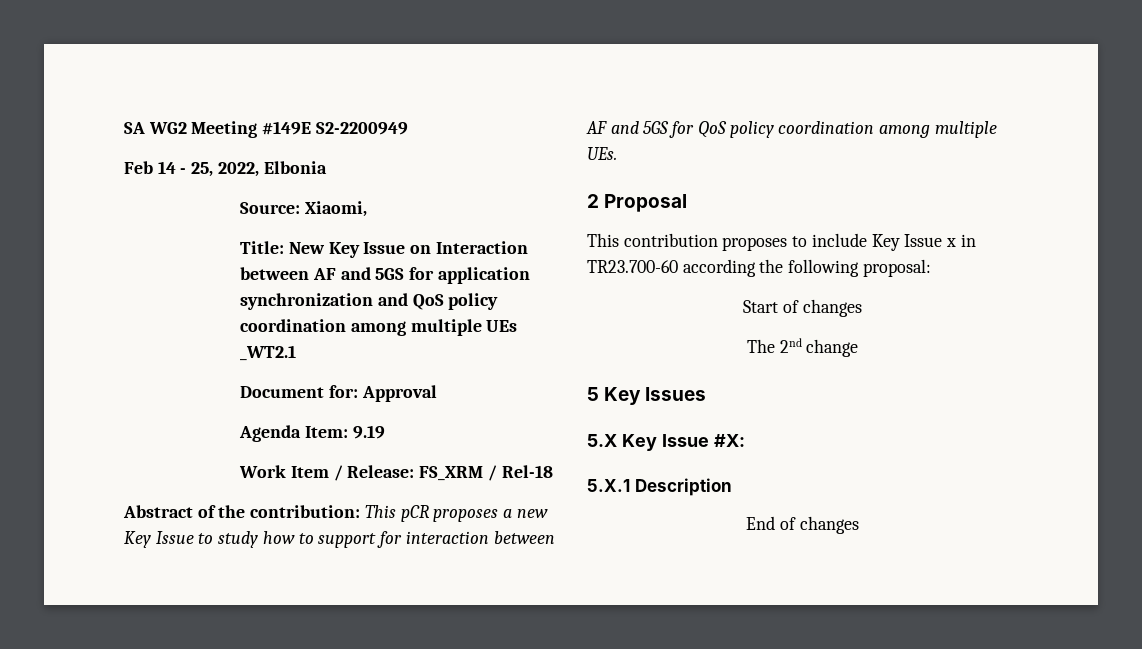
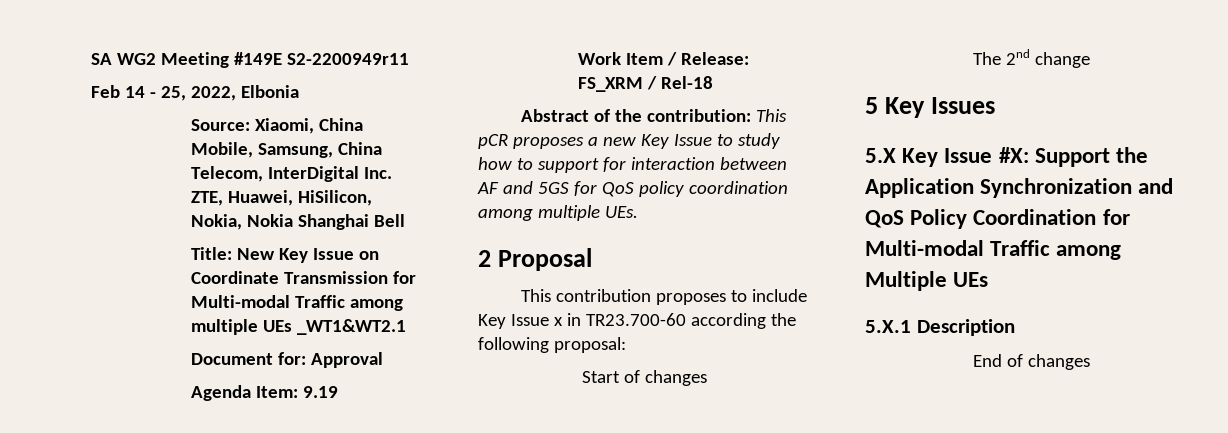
[315,122,408,135] S2-2200949 -> [286,53,409,65] S2-2200949r11
(367, 209) none -> [318,118,363,131] [190,142,382,158] [190,166,392,182] [190,190,372,206] [190,214,405,230] China Mobile, Samsung, China Telecom, InterDigital Inc. ZTE, Huawei, HiSilicon, Nokia, Nokia Shanghai Bell
[435,241,528,254] [240,267,530,284] [240,293,499,310] [240,319,347,332] Interaction between AF and 5GS for application synchronization and QoS policy coordination -> [190,271,416,284] [190,295,345,308] Coordinate Transmission for Multi-modal Traffic
[240,345,297,361] _WT2.1 -> [296,319,406,335] _WT1&WT2.1
(745, 440) none -> [1034,147,1149,167] [865,178,1174,198] [865,209,1130,229] [865,240,1122,260] [865,271,989,291] Support the Application Synchronization and QoS Policy Coordination for Multi-modal Traffic among Multiple UEs

